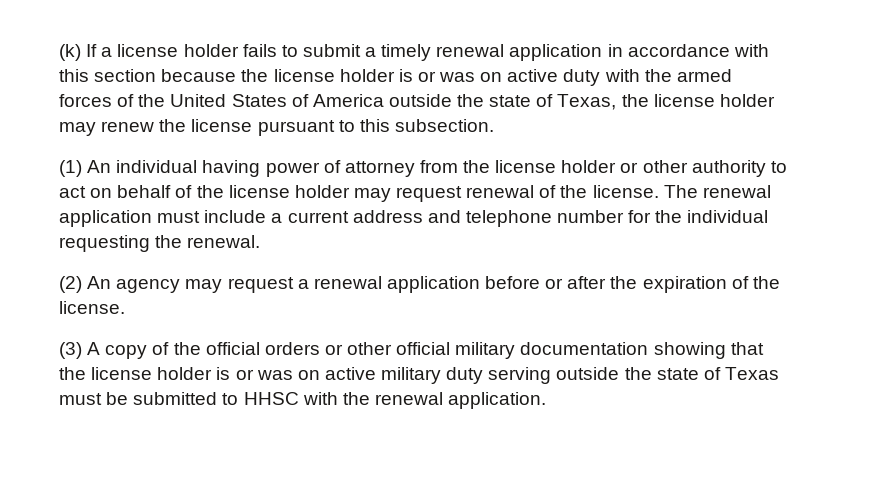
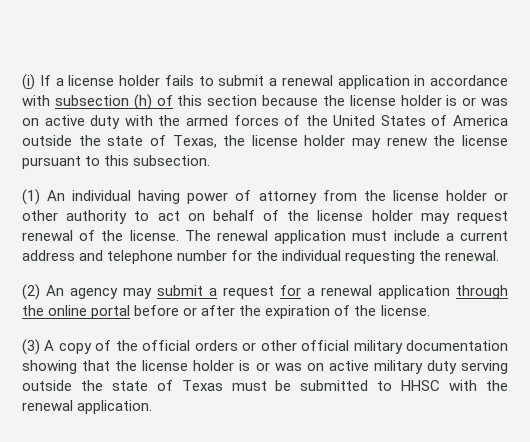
[59,44,81,61] (k) -> [22,74,35,90] (i)
[381,44,432,61] timely -> (277, 82) none
(769, 50) none -> [54,94,173,110] subsection (h) of
[227,276,480,293] request a renewal application -> [157,285,508,299] [22,305,131,319] submit a request for a renewal application through the online portal

